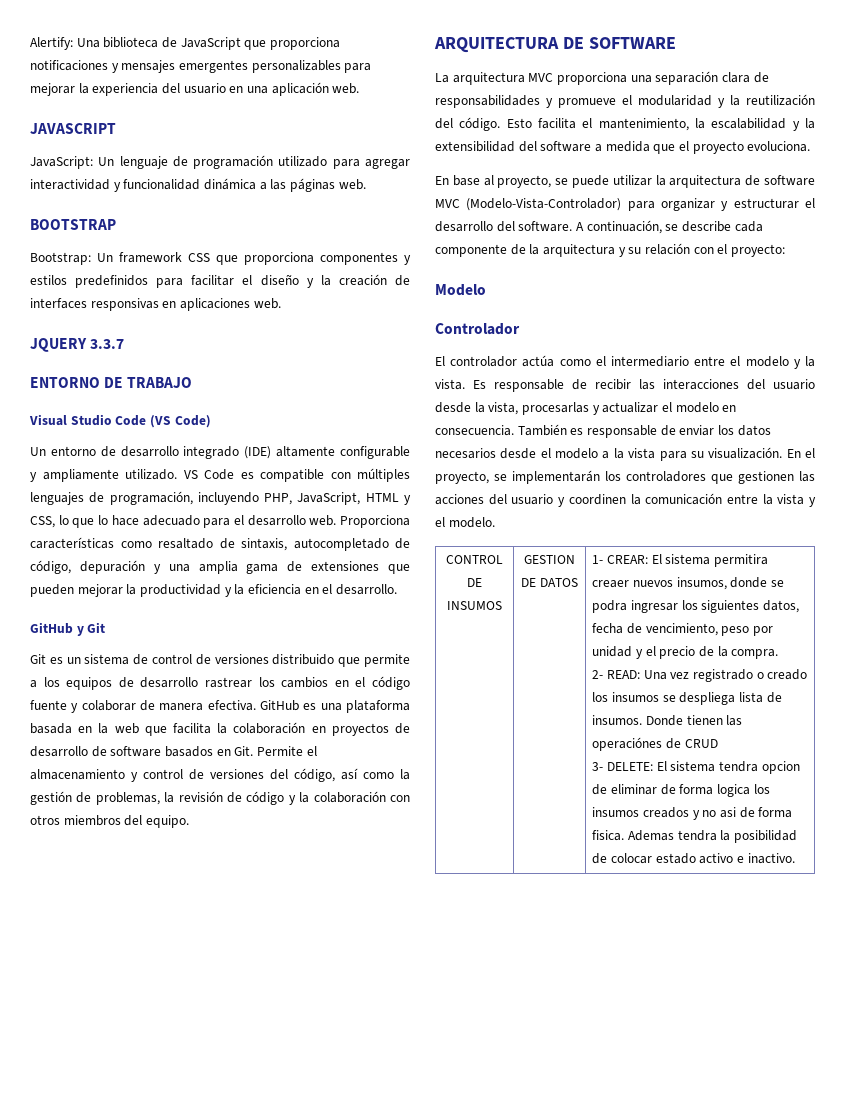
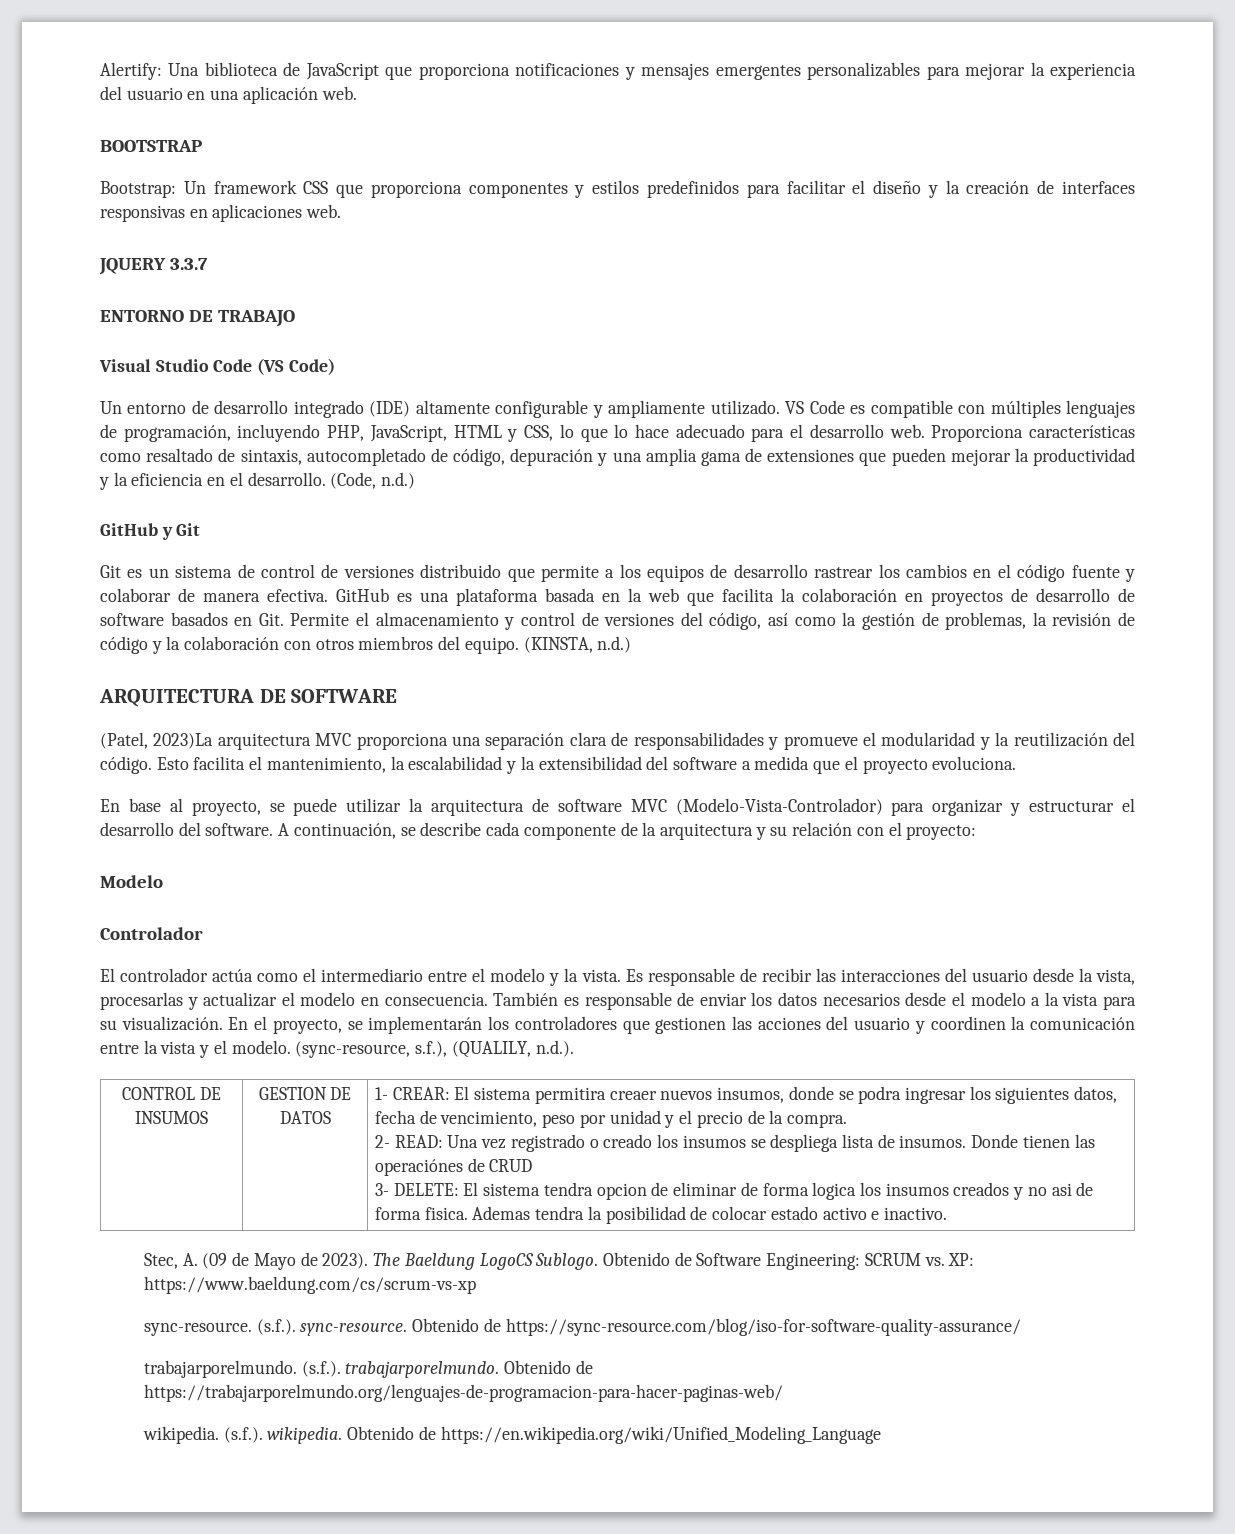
[30,123,116,134] [30,155,410,169] [30,178,366,192] // JAVASCRIPT // JavaScript: Un lenguaje de programación utilizado para agregar interactividad y funcionalidad dinámica a las páginas web. -> (357, 93) none
(397, 589) none -> [330,472,416,489] (Code, n.d.)
(189, 821) none -> [523,636,632,653] (KINSTA, n.d.)
[435,73,449,83] La -> [100,732,214,749] (Patel, 2023)La
(495, 522) none -> [295,1040,574,1058] (sync-resource, s.f.), (QUALILY, n.d.).
(795, 858) none -> [144,1252,975,1270] [144,1276,477,1294] [144,1318,1021,1336] [144,1360,593,1378] [144,1384,784,1402] [143,1426,881,1444] // Stec, A. (09 de Mayo de 2023). The Baeldung LogoCS Sublogo. Obtenido de Software Engineering: SCRUM vs. XP: https://www.baeldung.com/cs/scrum-vs-xp // sync-resource. (s.f.). sync-resource. Obtenido de https://sync-resource.com/blog/iso-for-software-quality-assurance/ // trabajarporelmundo. (s.f.). trabajarporelmundo. Obtenido de https://trabajarporelmundo.org/lenguajes-de-programacion-para-hacer-paginas-web/ // wikipedia. (s.f.). wikipedia. Obtenido de https://en.wikipedia.org/wiki/Unified_Modeling_Language

